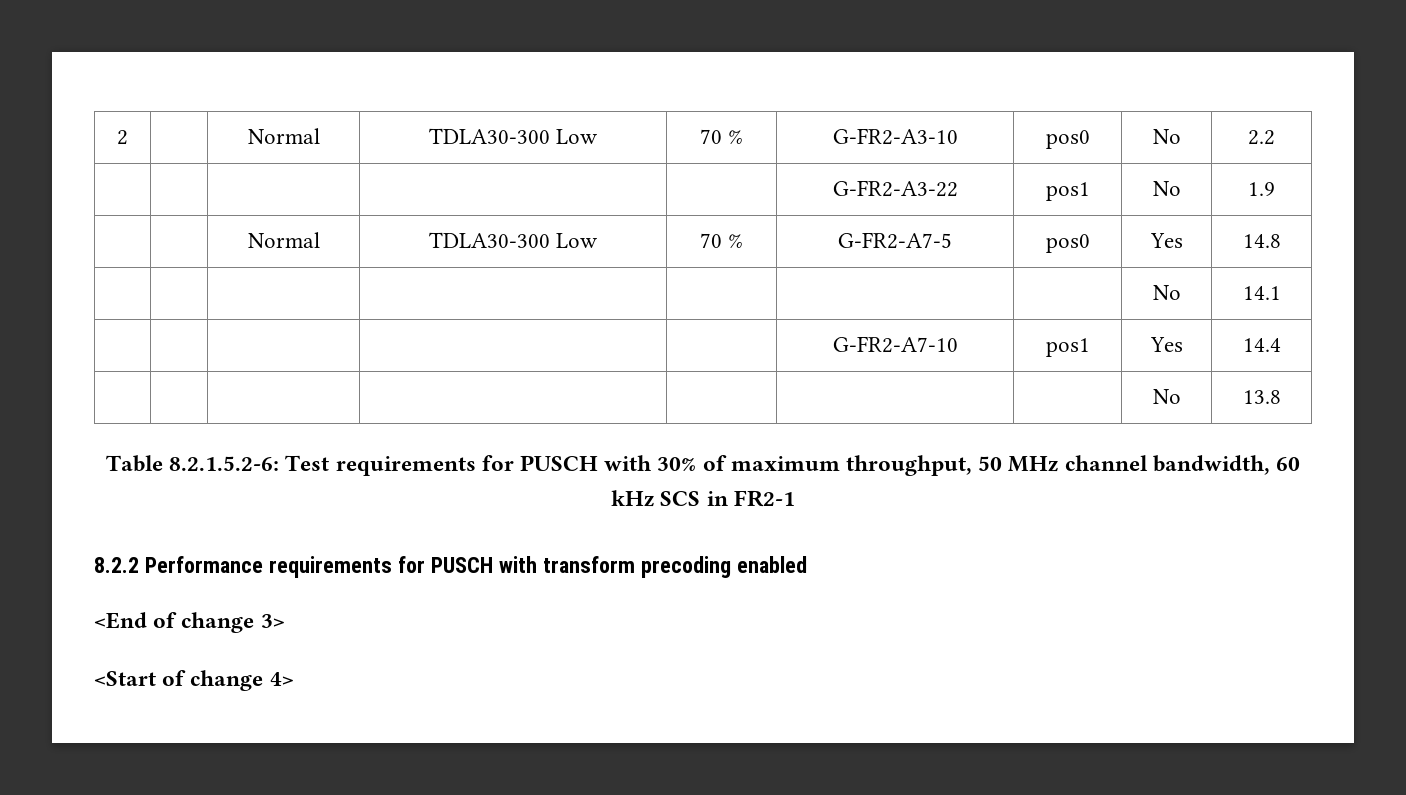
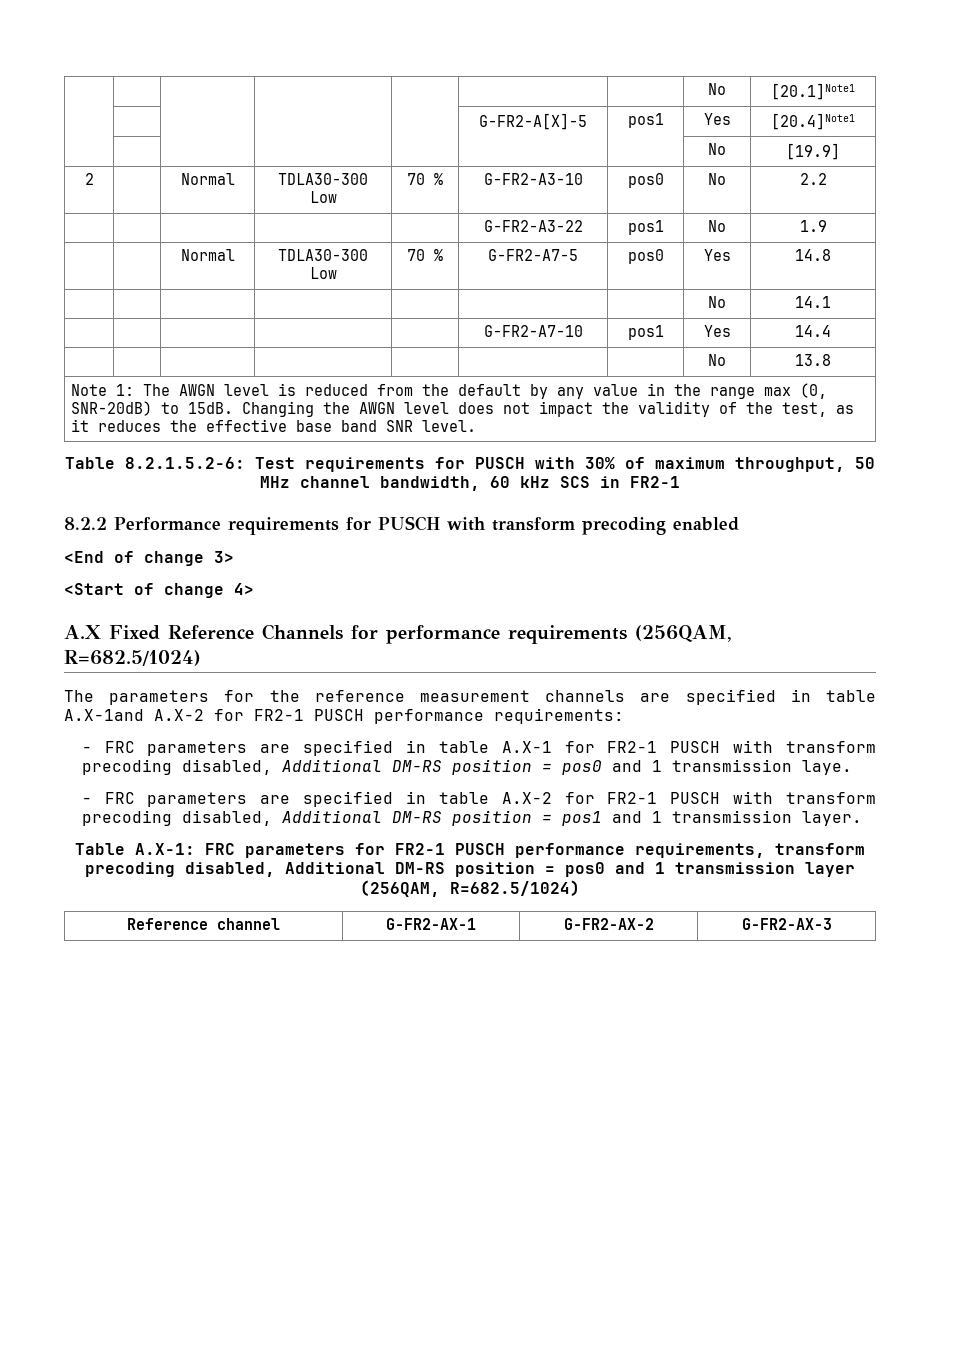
(117, 137) none -> [708,83,726,95] [771,83,855,100] [479,113,587,130] [627,113,664,128] [703,113,731,125] [771,113,855,130] [708,143,726,155] [786,143,840,160] | | | | | | | No | [20.1]Note1 // | | | | | G-FR2-A[X]-5 | pos1 | Yes | [20.4]Note1 // | | | | | | | No | [19.9] //
(1281, 397) none -> [70,383,827,399] [70,401,854,417] [70,419,476,432] // Note 1: The AWGN level is reduced from the default by any value in the range max (0, SNR-20dB) to 15dB. Changing the AWGN level does not impact the validity of the test, as it reduces the effective base band SNR level.
(294, 679) none -> [64,624,732,644] [64,650,201,666] [64,689,877,705] [64,708,624,724] [81,740,877,756] [81,759,852,775] [81,791,877,807] [81,810,862,826] [75,843,865,858] [85,862,855,877] [360,880,580,897] [126,918,280,930] [386,918,476,930] [563,918,654,930] [741,918,832,930] // A.X Fixed Reference Channels for performance requirements (256QAM, R=682.5/1024) // The parameters for the reference measurement channels are specified in table A.X-1and A.X-2 for FR2-1 PUSCH performance requirements: // - FRC parameters are specified in table A.X-1 for FR2-1 PUSCH with transform precoding disabled, Additional DM-RS position = pos0 and 1 transmission laye. // - FRC parameters are specified in table A.X-2 for FR2-1 PUSCH with transform precoding disabled, Additional DM-RS position = pos1 and 1 transmission layer. // Table A.X-1: FRC parameters for FR2-1 PUSCH performance requirements, transform precoding disabled, Additional DM-RS position = pos0 and 1 transmission layer (256QAM, R=682.5/1024) // Reference channel | G-FR2-AX-1 | G-FR2-AX-2 | G-FR2-AX-3

